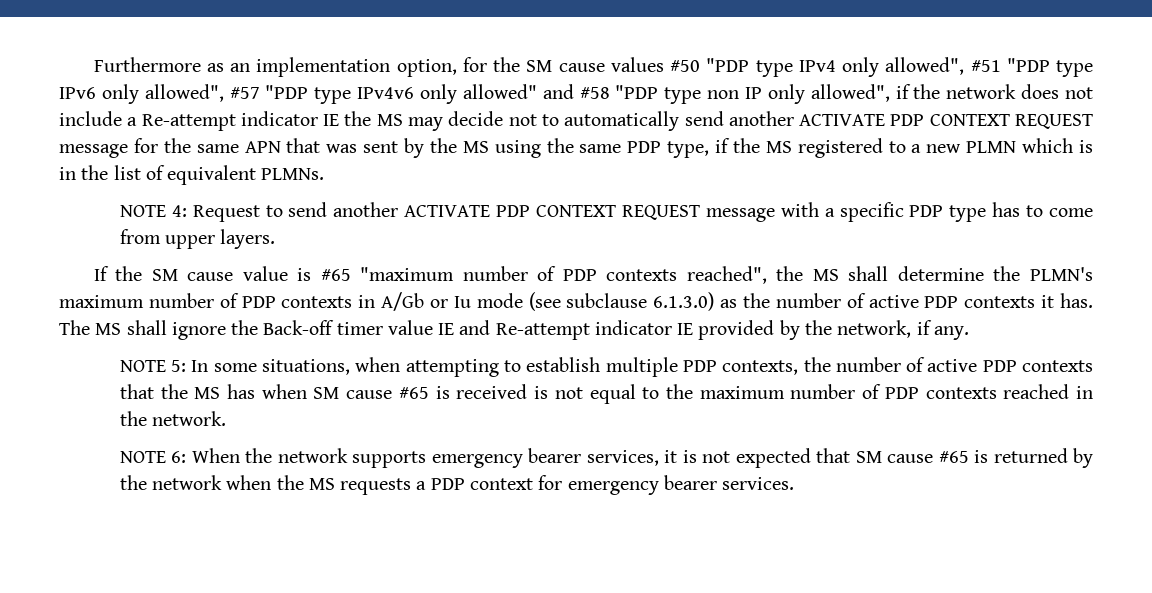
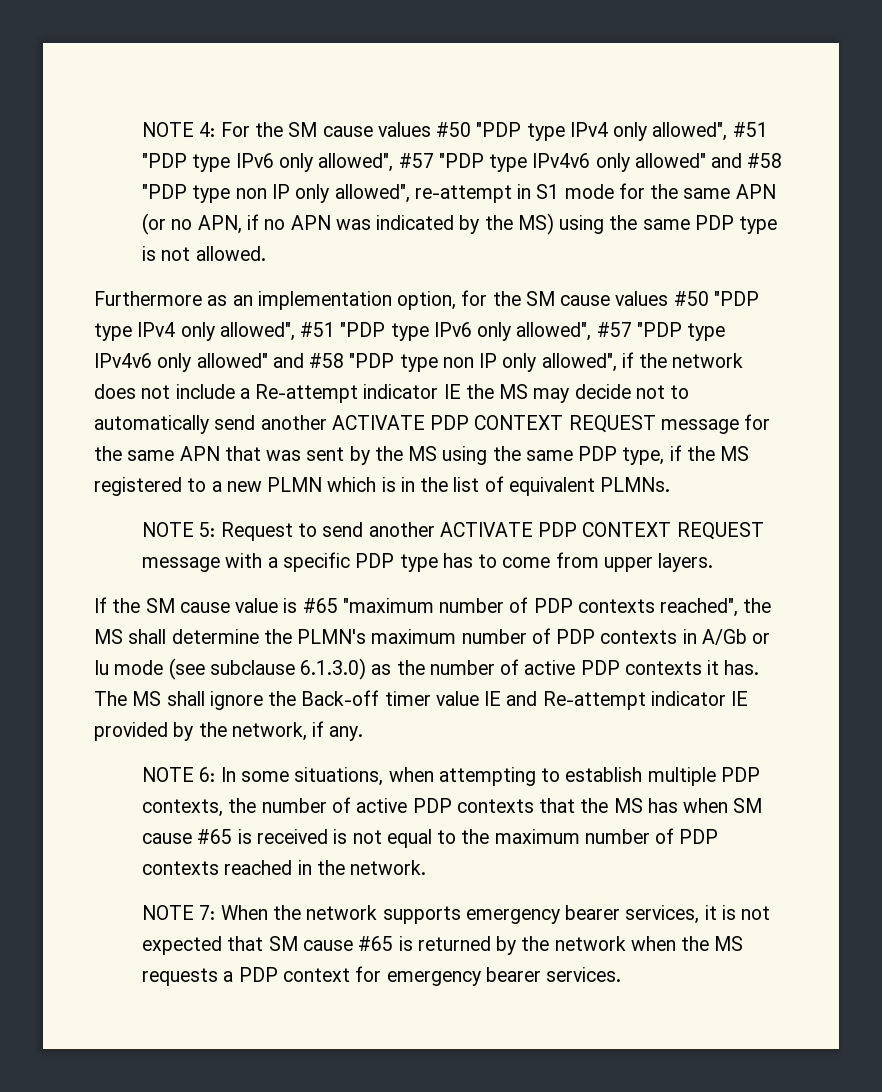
(93, 64) none -> [142,122,768,141] [142,153,783,172] [142,183,776,203] [142,213,778,235] [142,246,266,261] NOTE 4: For the SM cause values #50 "PDP type IPv4 only allowed", #51 "PDP type IPv6 only allowed", #57 "PDP type IPv4v6 only allowed" and #58 "PDP type non IP only allowed", re-attempt in S1 mode for the same APN (or no APN, if no APN was indicated by the MS) using the same PDP type is not allowed. //
[171,205,187,217] 4: -> [199,522,216,537] 5:
[171,360,187,372] 5: -> [199,767,216,782] 6:
[171,451,187,463] 6: -> [199,905,216,920] 7:

